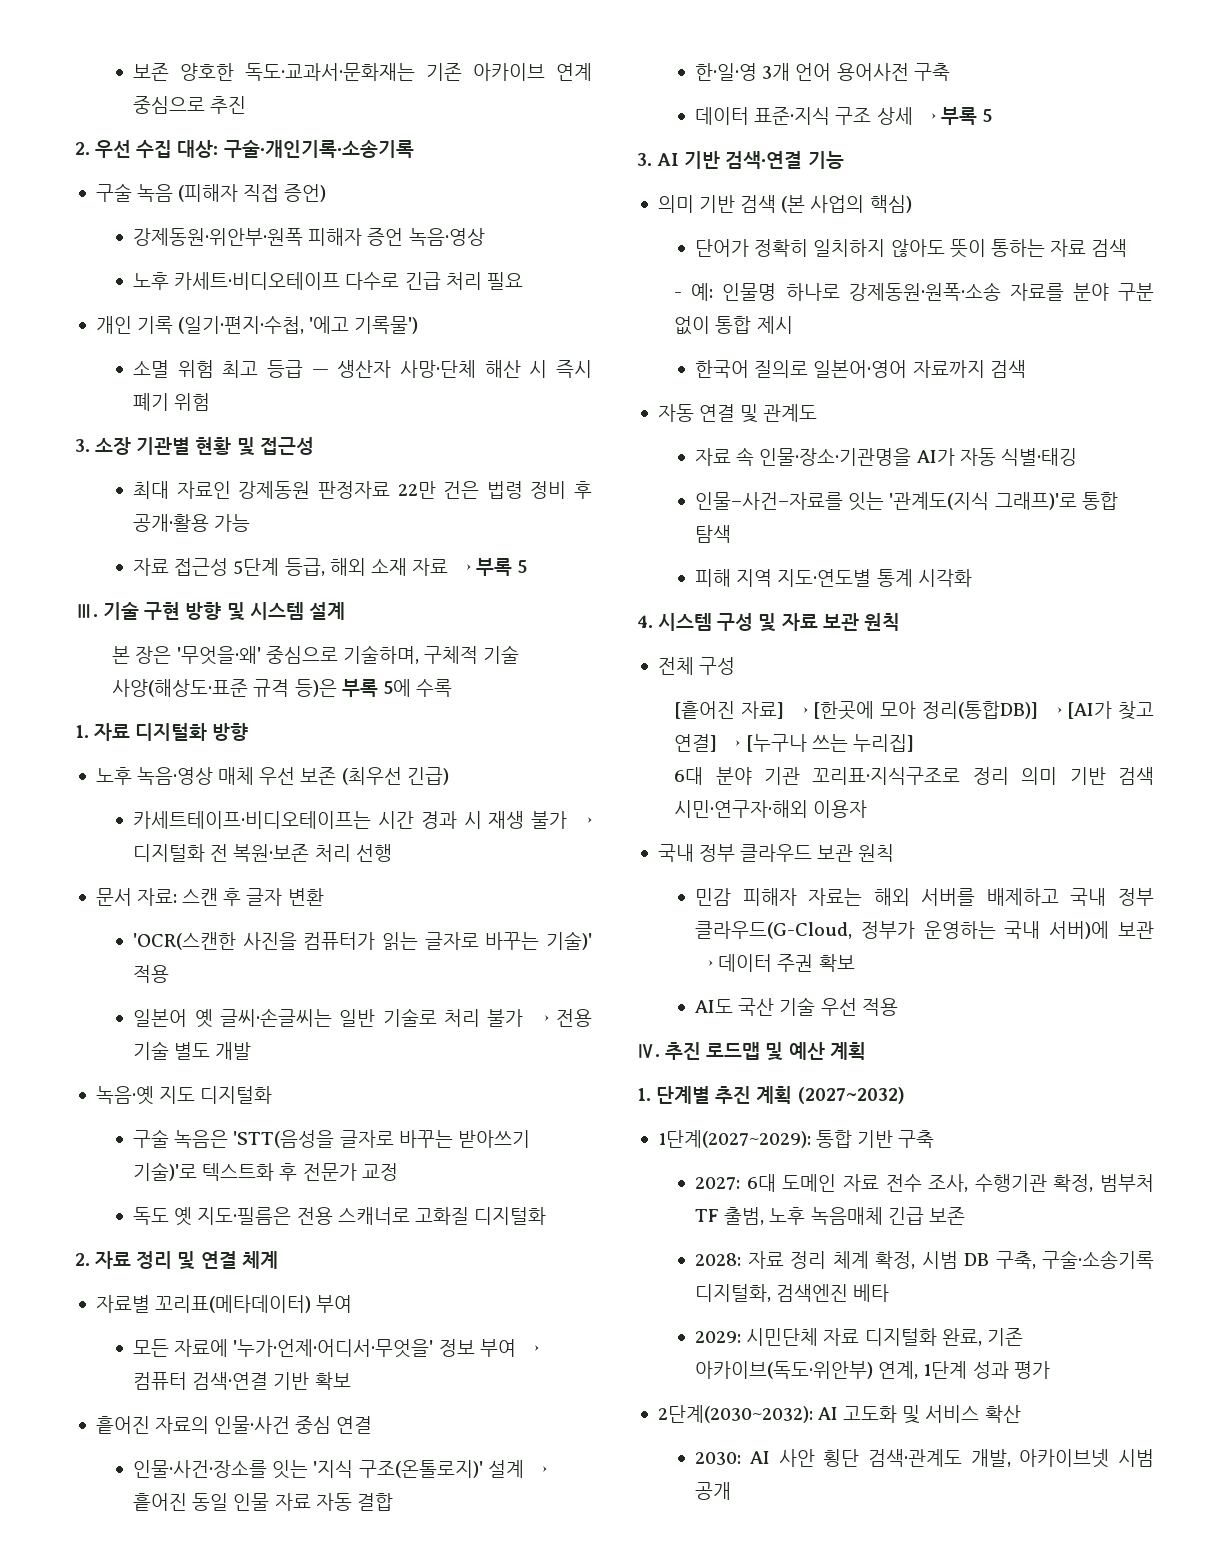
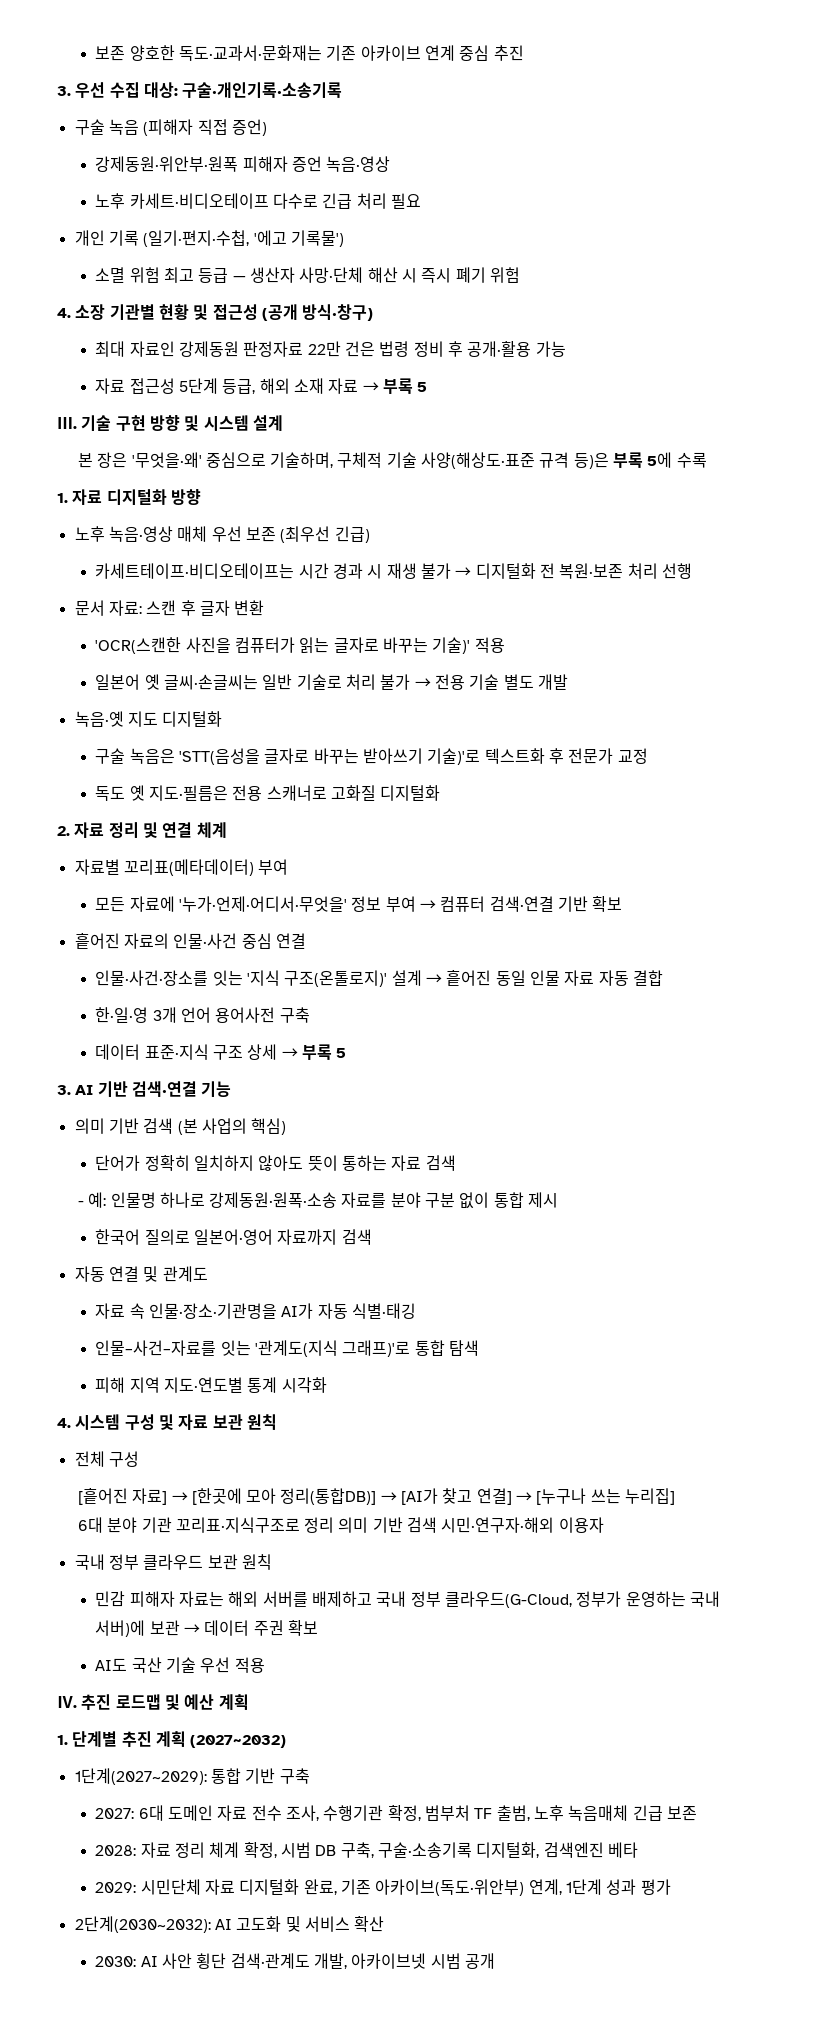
[133,96,206,114] 중심으로 -> [459,45,490,61] 중심
[75,142,90,155] 2. -> [57,86,71,96] 3.
[75,439,90,452] 3. -> [57,308,71,318] 4.
(314, 446) none -> [261,304,374,321] (공개 방식·창구)

